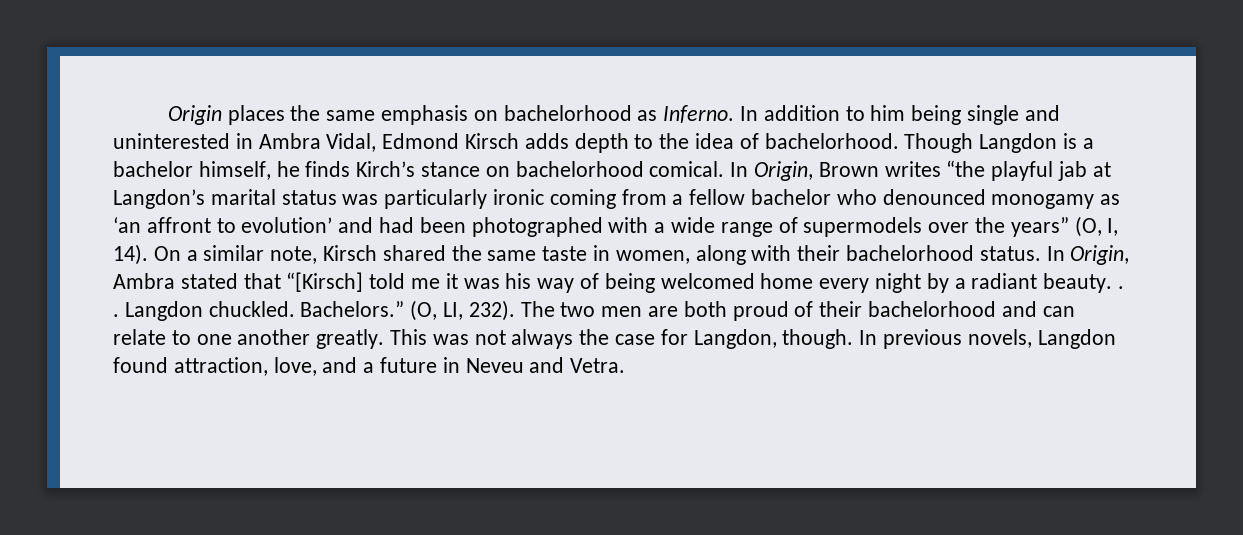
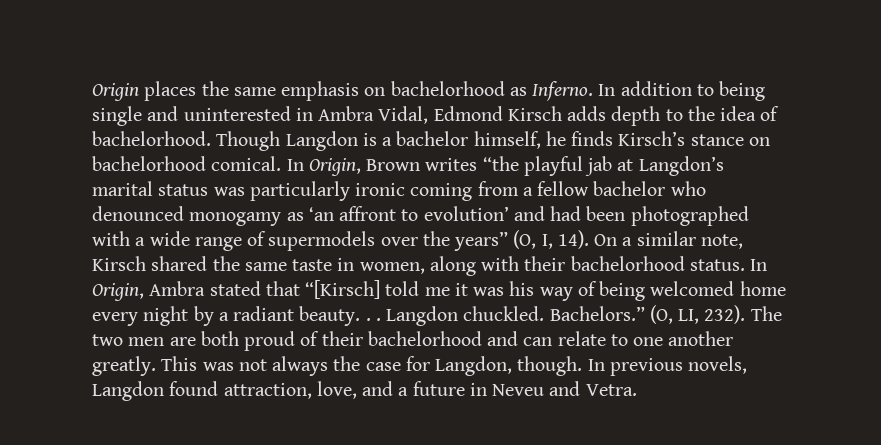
[870,105,906,121] him -> (714, 90) none
[356,161,416,177] Kirch’s -> [618,131,686,146] Kirsch’s

